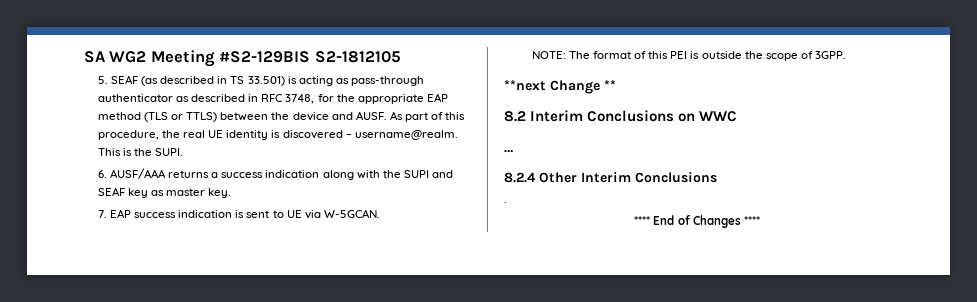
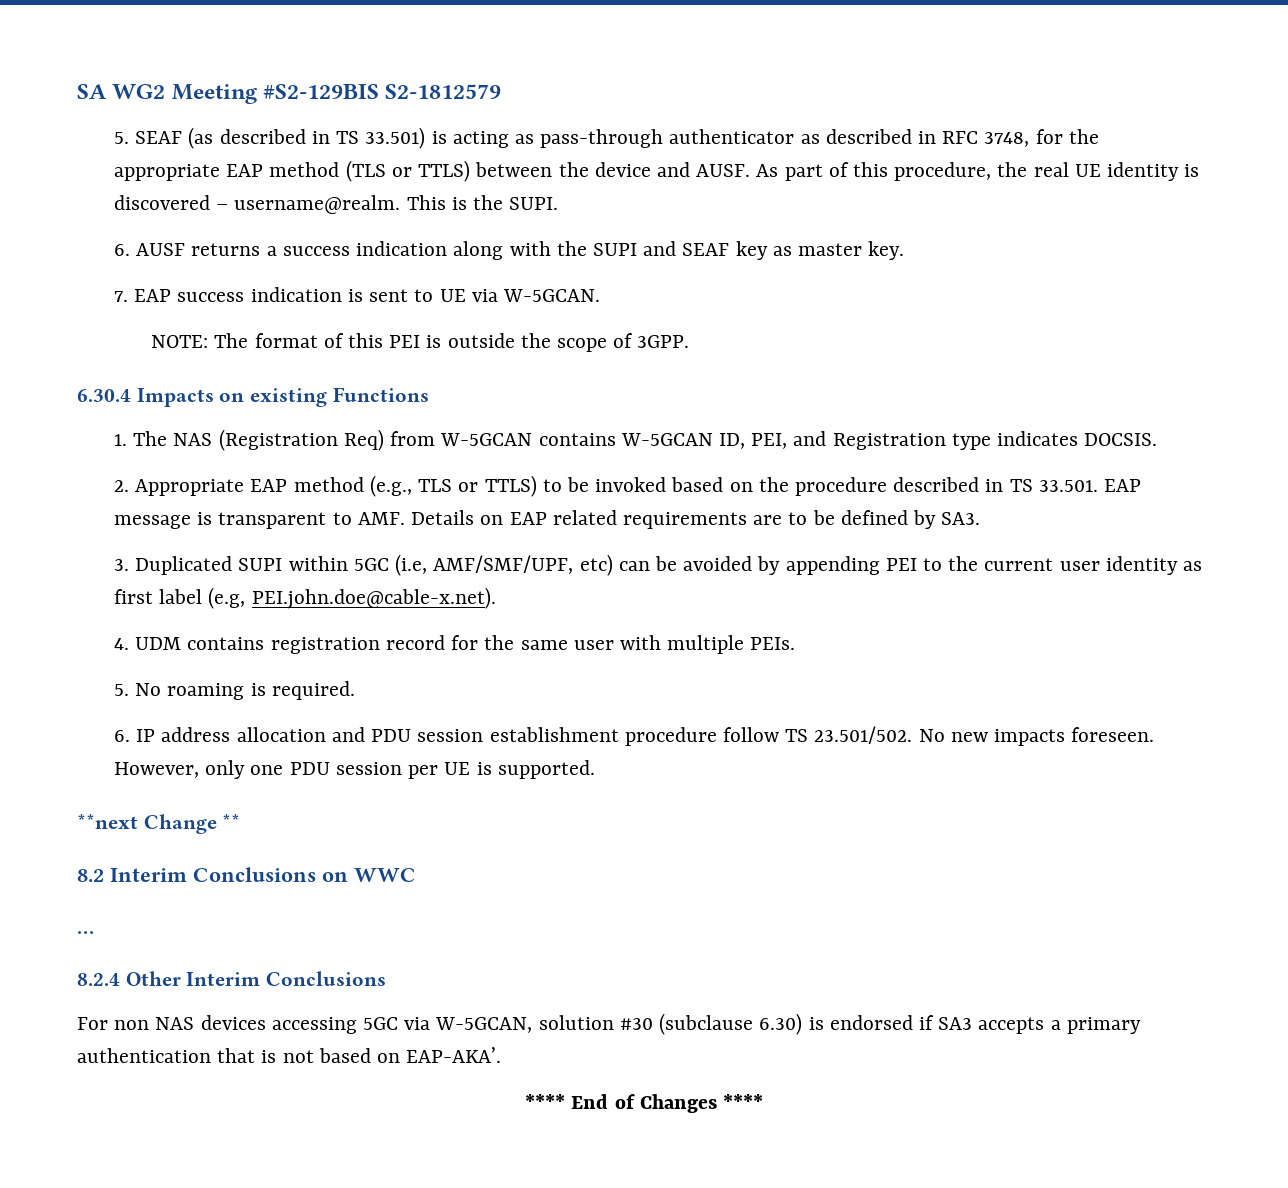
[314,51,401,63] S2-1812105 -> [385,84,502,99] S2-1812579
[110,168,167,179] AUSF/AAA -> [136,243,186,256] AUSF
(847, 55) none -> [77,387,429,407] [114,429,1158,451] [114,475,1142,497] [114,510,981,529] [114,554,1203,576] [114,587,496,609] [114,635,796,654] [114,681,355,700] [114,726,1155,746] [114,760,595,779] // 6.30.4 Impacts on existing Functions // 1. The NAS (Registration Req) from W-5GCAN contains W-5GCAN ID, PEI, and Registration type indicates DOCSIS. // 2. Appropriate EAP method (e.g., TLS or TTLS) to be invoked based on the procedure described in TS 33.501. EAP message is transparent to AMF. Details on EAP related requirements are to be defined by SA3. // 3. Duplicated SUPI within 5GC (i.e, AMF/SMF/UPF, etc) can be avoided by appending PEI to the current user identity as first label (e.g, PEI.john.doe@cable-x.net). // 4. UDM contains registration record for the same user with multiple PEIs. // 5. No roaming is required. // 6. IP address allocation and PDU session establishment procedure follow TS 23.501/502. No new impacts foreseen. However, only one PDU session per UE is supported.
[504,202,507,203] . -> [77,1013,1141,1035] [77,1047,502,1063] For non NAS devices accessing 5GC via W-5GCAN, solution #30 (subclause 6.30) is endorsed if SA3 accepts a primary authentication that is not based on EAP-AKA’.

